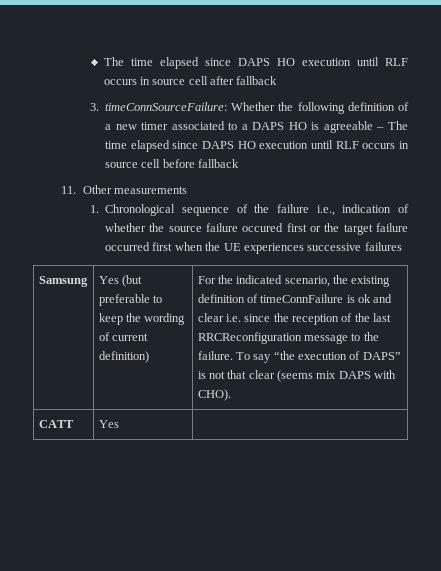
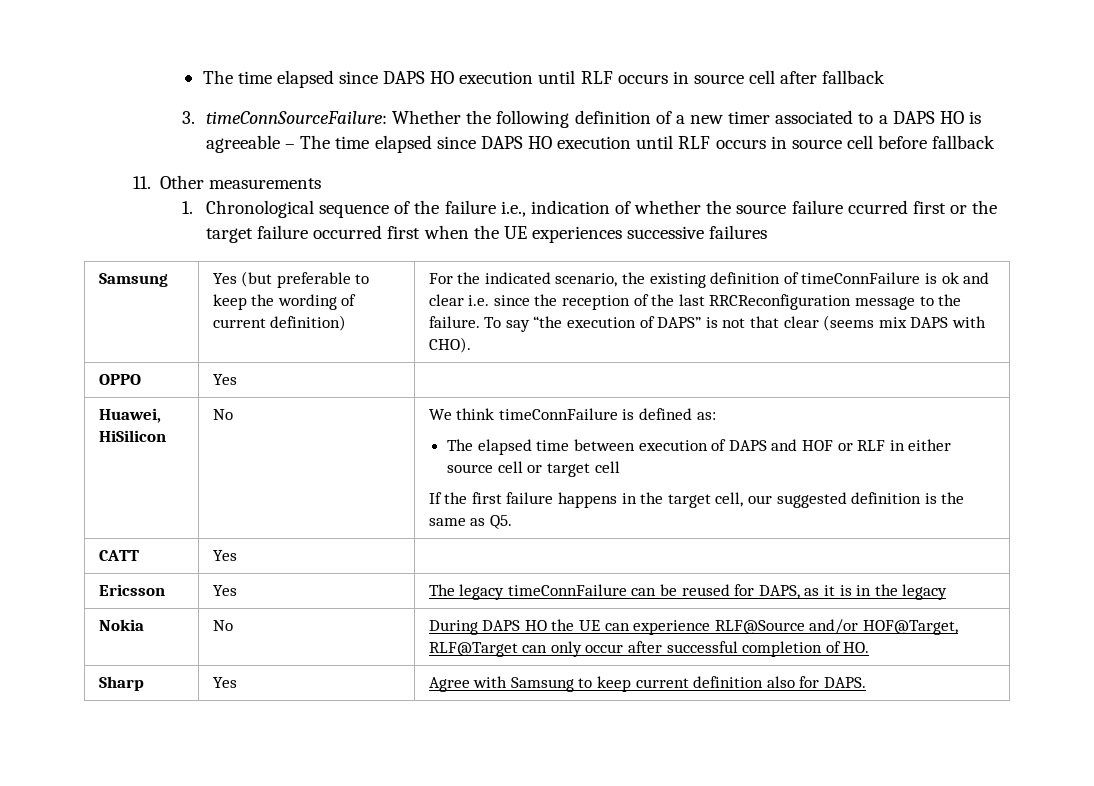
[242,223,284,232] occured -> [847,200,908,214] ccurred
[38,420,74,428] [98,420,119,428] CATT | Yes | -> [98,374,141,385] [212,374,237,385] [98,408,161,423] [98,430,166,442] [212,409,233,420] [428,408,716,420] [447,439,952,455] [447,461,620,477] [428,492,965,508] [428,515,512,529] [98,550,139,561] [212,550,237,561] [98,584,165,596] [212,585,237,596] [428,584,948,600] [98,619,144,631] [212,620,233,631] [428,619,958,635] [428,641,870,657] [98,676,144,691] [212,677,237,688] [428,676,866,692] OPPO | Yes | // Huawei, HiSilicon | No | We think timeConnFailure is defined as: // The elapsed time between execution of DAPS and HOF or RLF in either source cell or target cell // If the first failure happens in the target cell, our suggested definition is the same as Q5. // CATT | Yes | // Ericsson | Yes | The legacy timeConnFailure can be reused for DAPS, as it is in the legacy // Nokia | No | During DAPS HO the UE can experience RLF@Source and/or HOF@Target, RLF@Target can only occur after successful completion of HO. // Sharp | Yes | Agree with Samsung to keep current definition also for DAPS.

